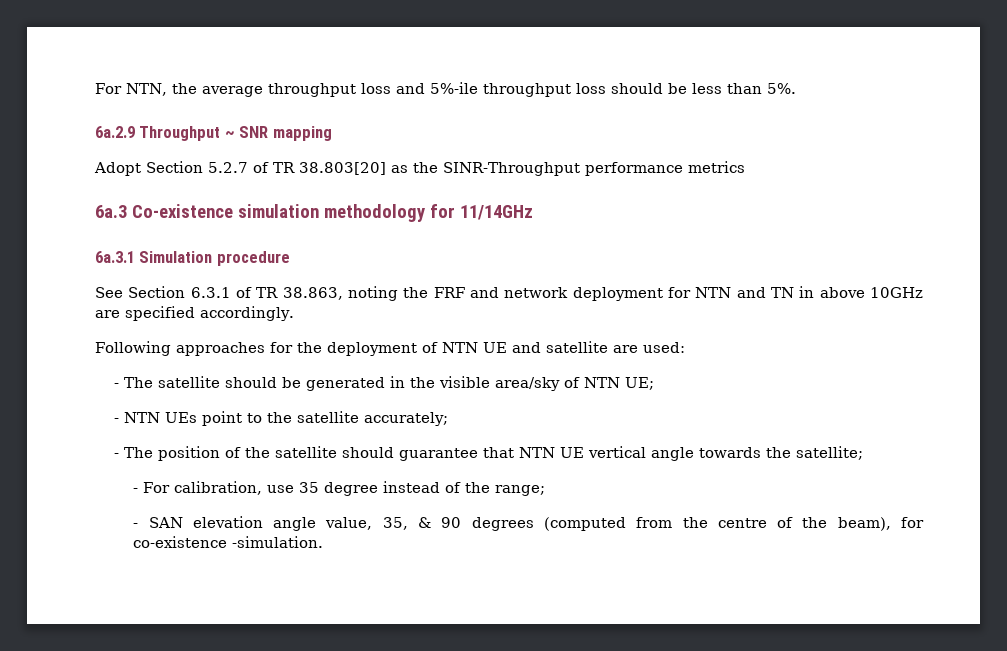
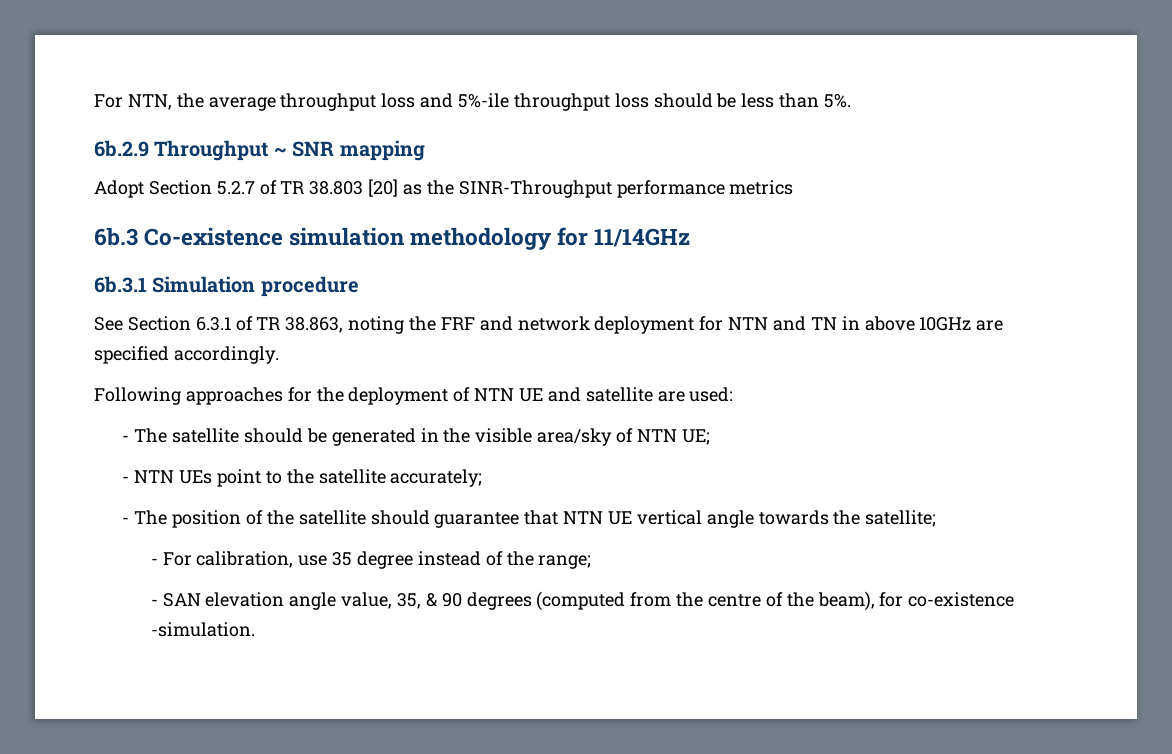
[95,126,135,138] 6a.2.9 -> [94,140,149,157] 6b.2.9
[299,162,386,175] 38.803[20] -> [309,179,399,197] 38.803 [20]
[95,205,127,218] 6a.3 -> [94,227,138,246] 6b.3
[95,251,135,263] 6a.3.1 -> [94,276,147,293] 6b.3.1

